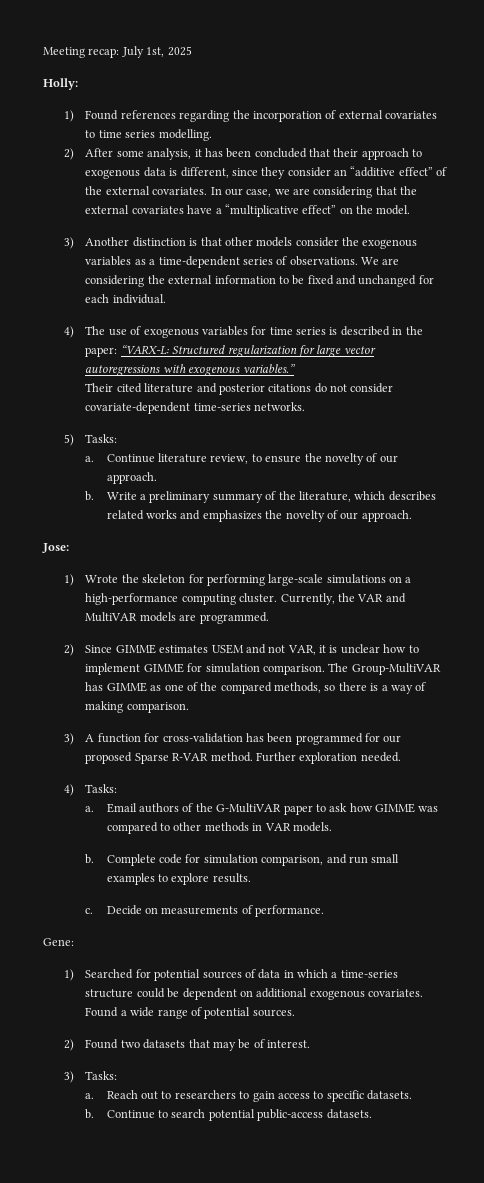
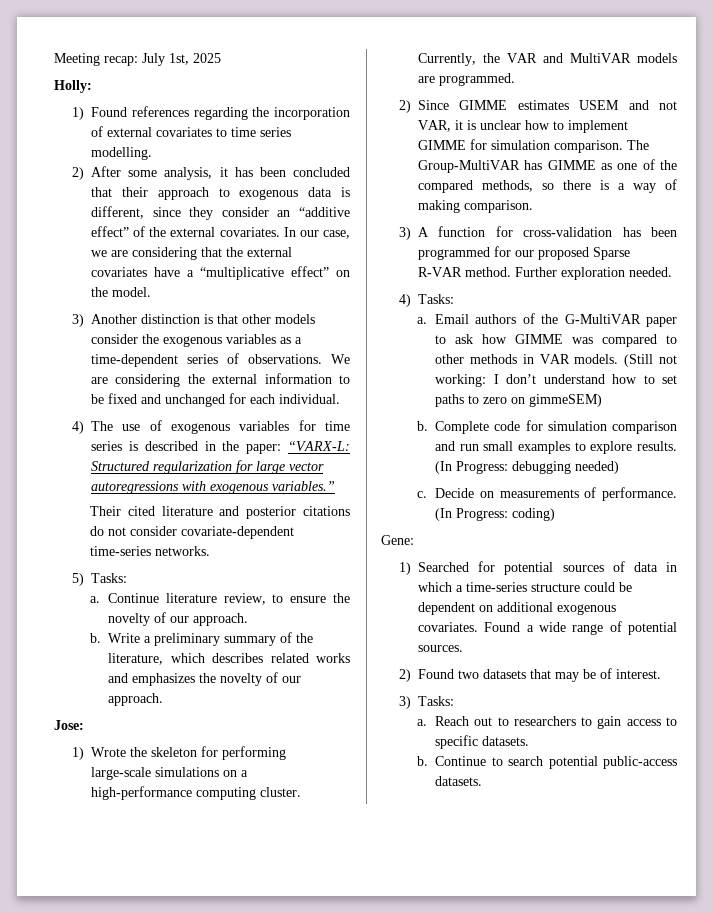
(332, 827) none -> [624,354,677,367] [435,374,677,387] [435,394,603,407] (Still not working: I don’t understand how to set paths to zero on gimmeSEM)
[261,855,324,866] comparison, -> [612,421,677,434] comparison
(251, 878) none -> [435,461,620,474] (In Progress: debugging needed)
(325, 911) none -> [435,508,556,521] (In Progress: coding)

